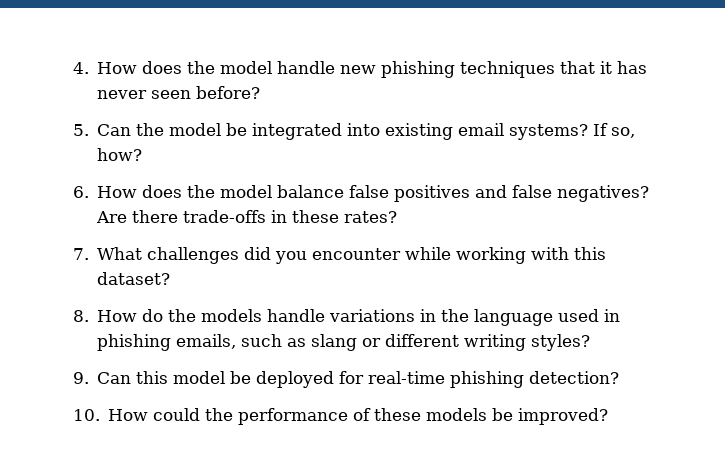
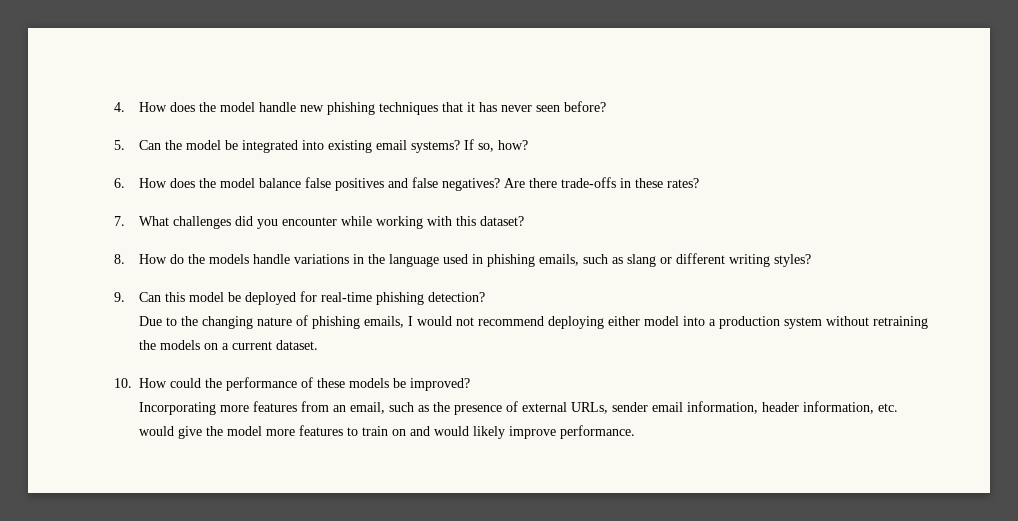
(620, 377) none -> [138,315,928,329] [138,340,318,350] // Due to the changing nature of phishing emails, I would not recommend deploying either model into a production system without retraining the models on a current dataset.
(609, 416) none -> [138,401,898,415] [138,425,635,439] // Incorporating more features from an email, such as the presence of external URLs, sender email information, header information, etc. would give the model more features to train on and would likely improve performance.

